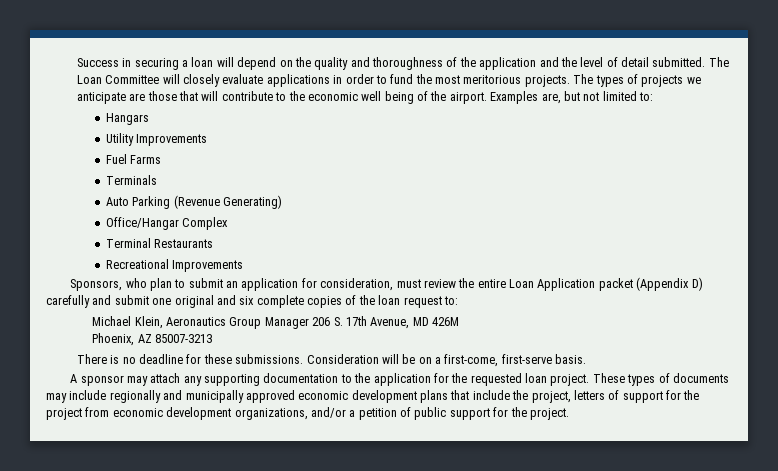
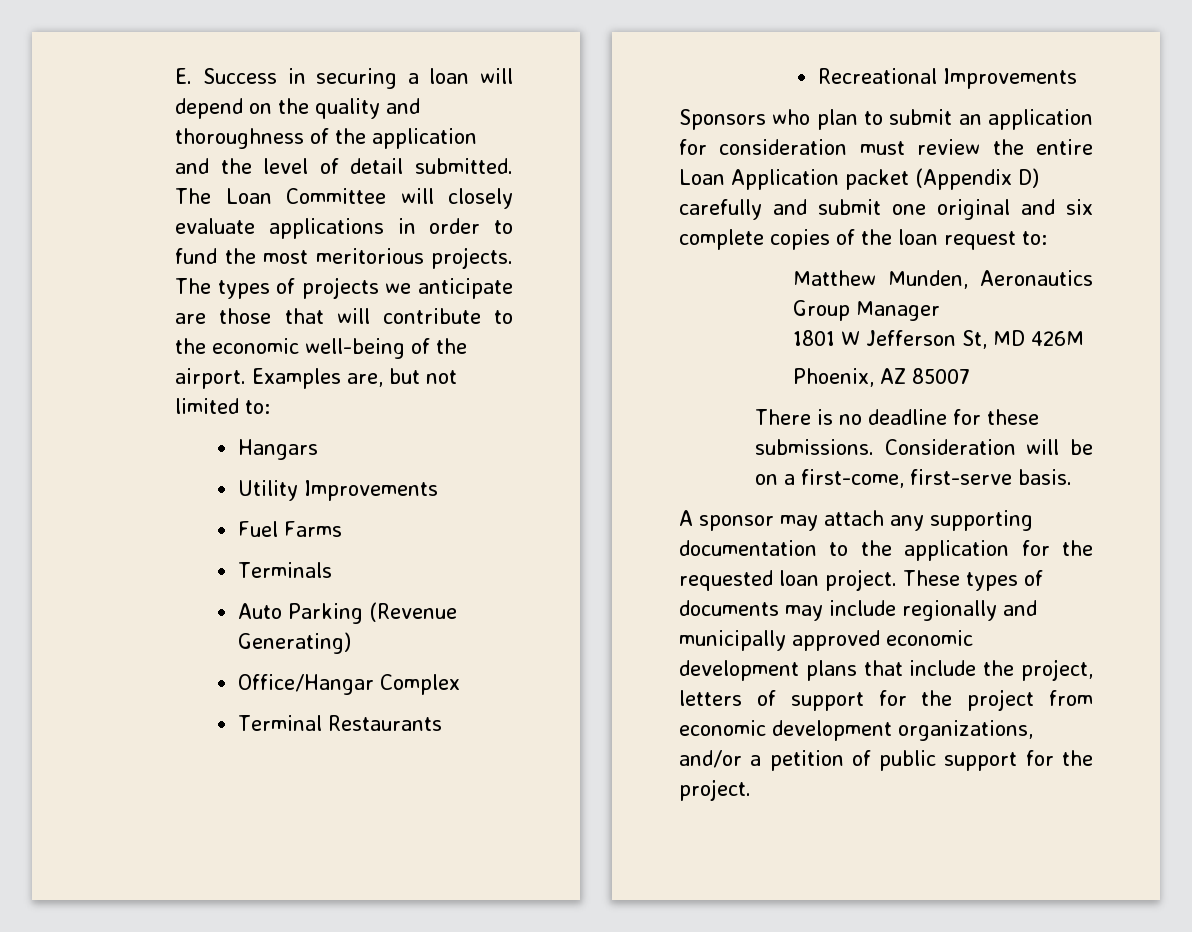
(76, 62) none -> [175,68,193,84] E.
[361,91,414,104] well being -> [305,338,406,359] well-being
[70,279,123,291] Sponsors, -> [679,109,766,130] Sponsors
[320,278,394,291] consideration, -> [719,139,848,155] consideration
[92,316,163,329] Michael Klein, -> [793,270,969,289] Matthew Munden,
[312,316,410,329] 206 S. 17th Avenue, -> [793,330,988,349] // 1801 W Jefferson St,
[155,334,213,343] 85007-3213 -> [912,368,971,384] 85007

